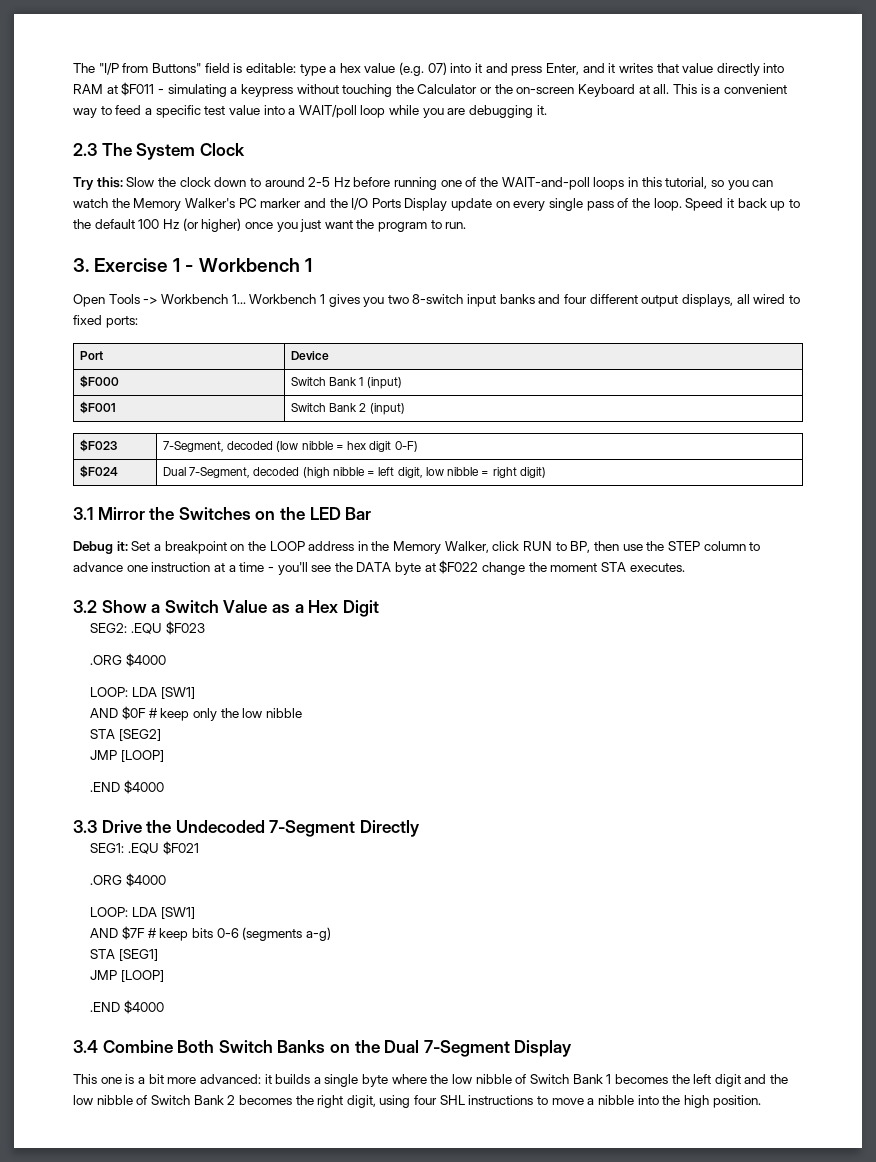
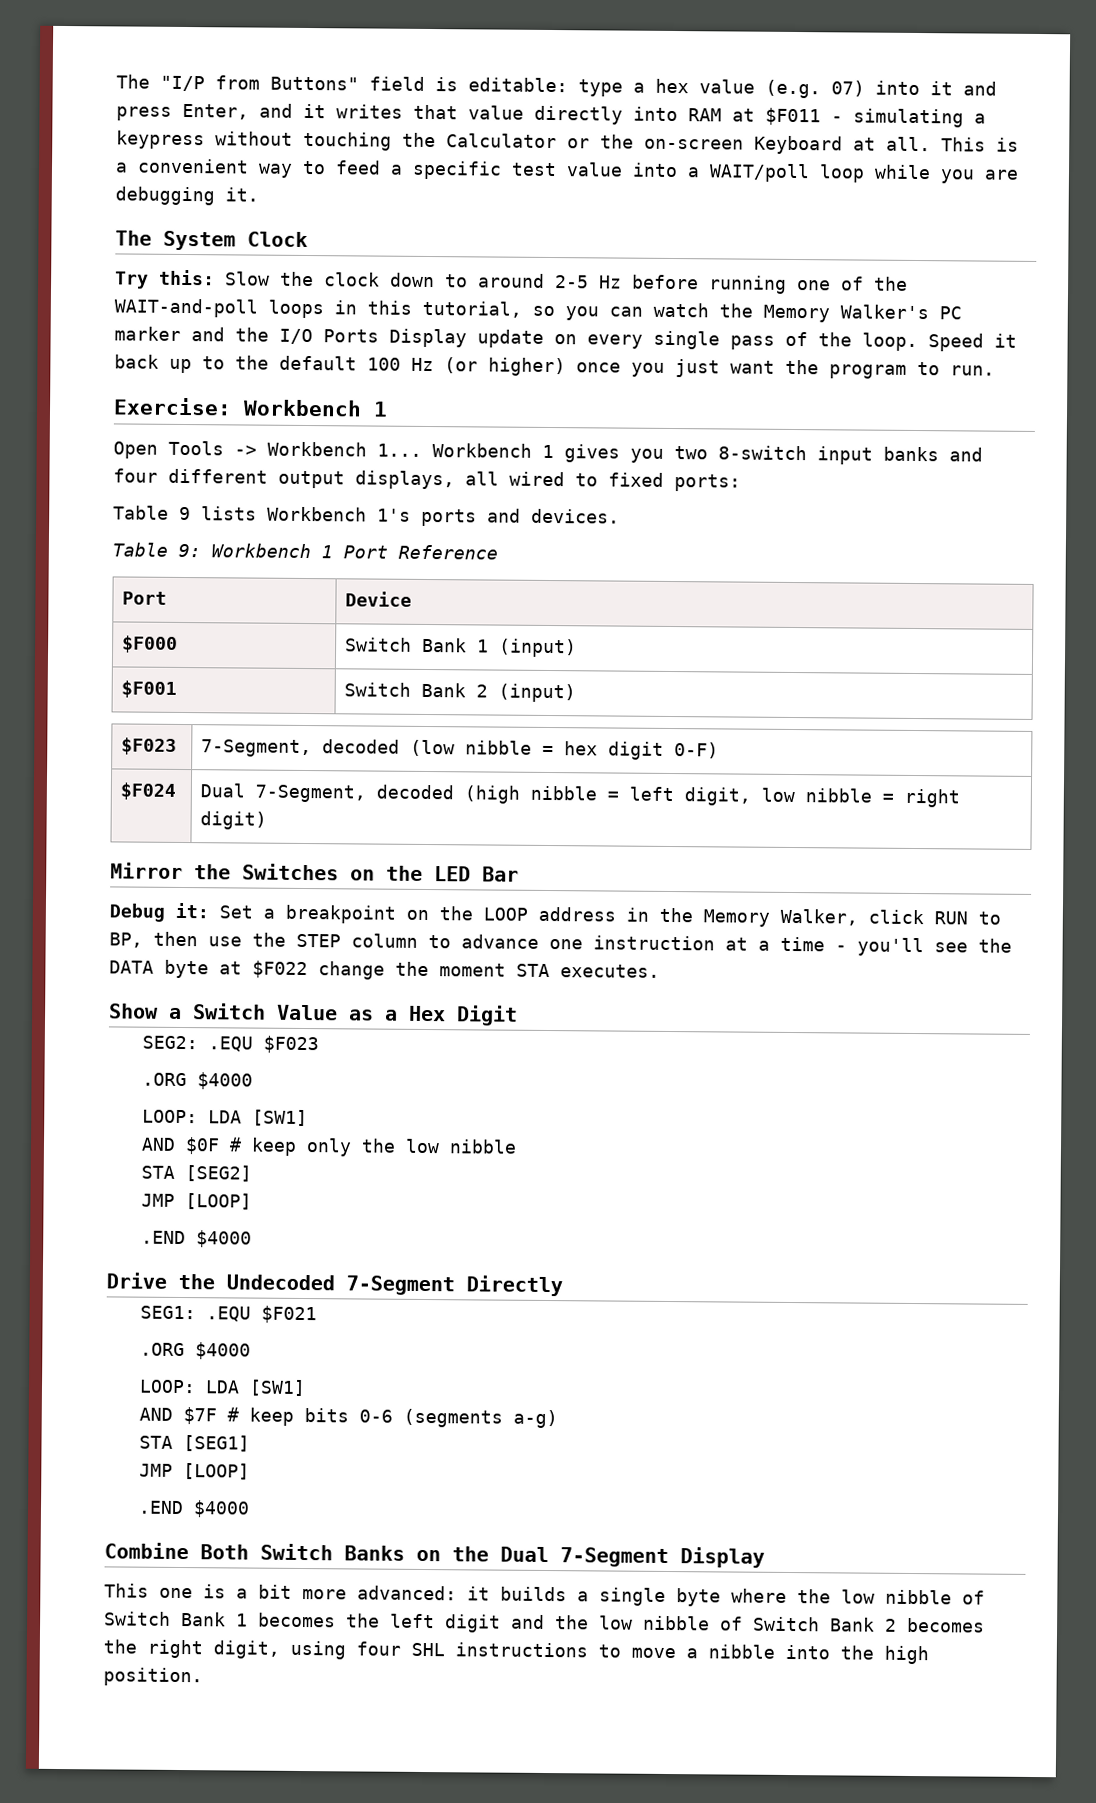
[73,143,97,156] 2.3 -> (259, 194) none
[73,258,194,272] 3. Exercise 1 - -> [113,397,232,416] Exercise:
(138, 322) none -> [113,505,620,527] [112,542,498,560] // Table 9 lists Workbench 1's ports and devices. // Table 9: Workbench 1 Port Reference
[73,507,93,520] 3.1 -> (268, 820) none
[73,600,97,613] 3.2 -> (660, 971) none
[73,820,97,833] 3.3 -> (253, 1239) none
[73,1040,98,1053] 3.4 -> (251, 1509) none

